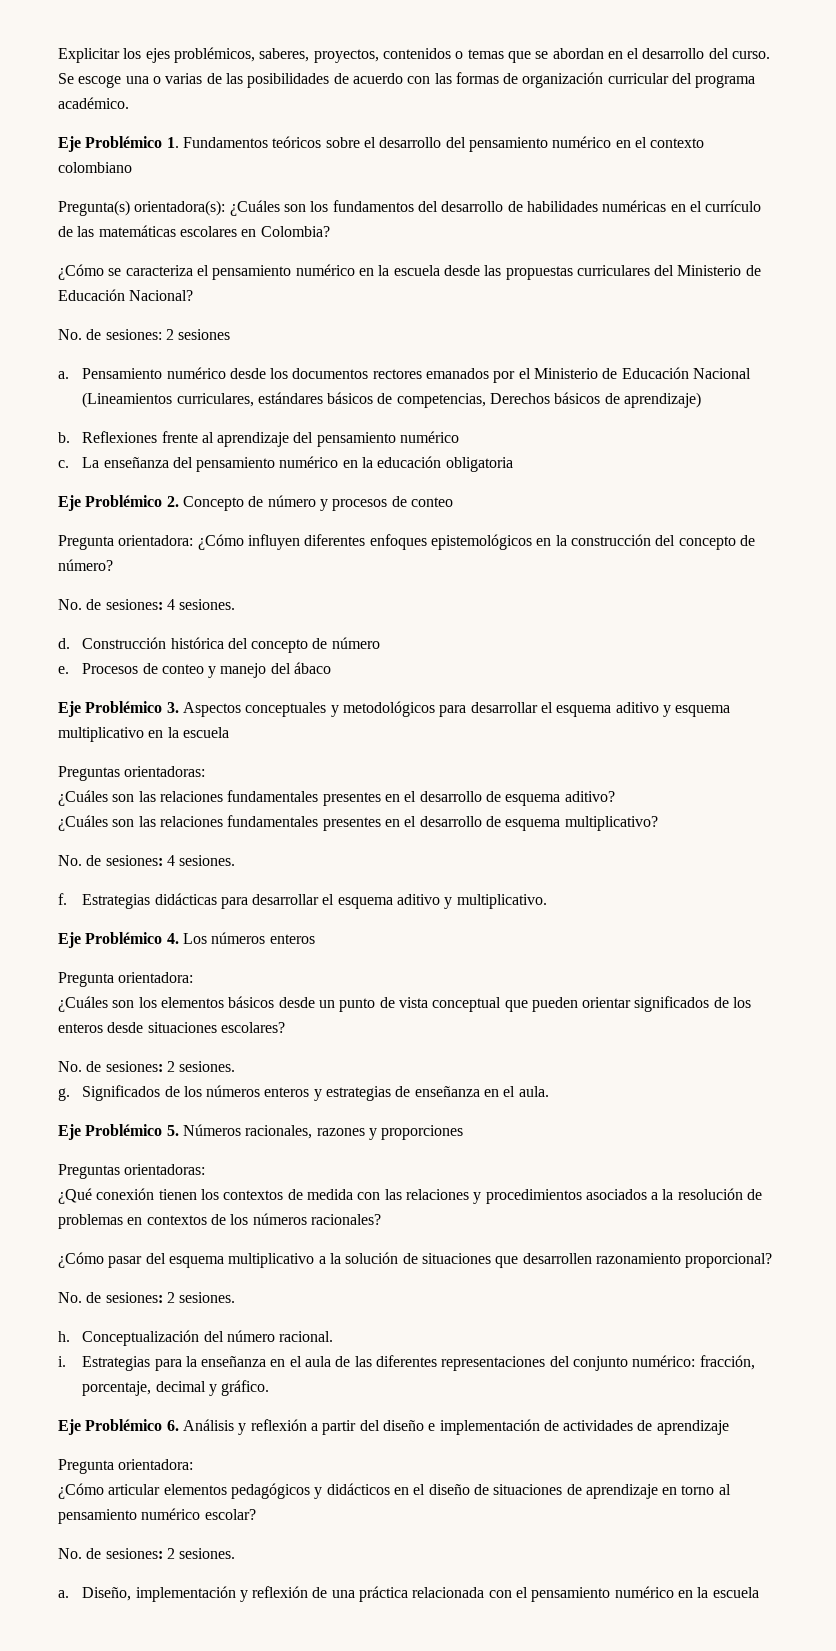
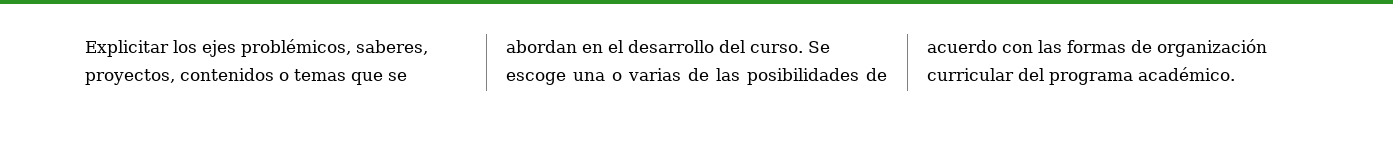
[58,136,705,152] [58,162,132,173] [58,200,762,216] [58,225,330,237] [58,264,761,280] [58,289,194,301] [58,329,231,340] [58,367,752,383] [82,392,702,408] [58,431,460,447] [58,456,513,472] [58,495,453,511] [58,534,755,550] [58,559,113,571] [58,599,236,610] [58,637,380,653] [58,662,332,678] [58,701,731,717] [58,727,229,742] [58,766,206,781] [58,790,615,806] [58,815,658,831] [58,855,236,866] [58,893,547,909] [58,932,315,948] [58,972,194,987] [58,996,752,1012] [58,1022,285,1033] [58,1061,236,1072] [58,1085,549,1101] [58,1124,464,1140] [58,1164,206,1179] [58,1188,763,1204] [58,1213,381,1229] [58,1252,773,1268] [58,1292,236,1303] [58,1330,334,1346] [58,1355,755,1371] [82,1380,270,1396] [58,1419,729,1435] [58,1459,194,1474] [58,1483,731,1499] [58,1508,256,1524] [58,1548,236,1559] [58,1586,759,1602] // Eje Problémico 1. Fundamentos teóricos sobre el desarrollo del pensamiento numérico en el contexto colombiano // Pregunta(s) orientadora(s): ¿Cuáles son los fundamentos del desarrollo de habilidades numéricas en el currículo de las matemáticas escolares en Colombia? // ¿Cómo se caracteriza el pensamiento numérico en la escuela desde las propuestas curriculares del Ministerio de Educación Nacional? // No. de sesiones: 2 sesiones // a. Pensamiento numérico desde los documentos rectores emanados por el Ministerio de Educación Nacional (Lineamientos curriculares, estándares básicos de competencias, Derechos básicos de aprendizaje) // b. Reflexiones frente al aprendizaje del pensamiento numérico // c. La enseñanza del pensamiento numérico en la educación obligatoria // Eje Problémico 2. Concepto de número y procesos de conteo // Pregunta orientadora: ¿Cómo influyen diferentes enfoques epistemológicos en la construcción del concepto de número? // No. de sesiones: 4 sesiones. // d. Construcción histórica del concepto de número // e. Procesos de conteo y manejo del ábaco // Eje Problémico 3. Aspectos conceptuales y metodológicos para desarrollar el esquema aditivo y esquema multiplicativo en la escuela // Preguntas orientadoras: // ¿Cuáles son las relaciones fundamentales presentes en el desarrollo de esquema aditivo? // ¿Cuáles son las relaciones fundamentales presentes en el desarrollo de esquema multiplicativo? // No. de sesiones: 4 sesiones. // f. Estrategias didácticas para desarrollar el esquema aditivo y multiplicativo. // Eje Problémico 4. Los números enteros // Pregunta orientadora: // ¿Cuáles son los elementos básicos desde un punto de vista conceptual que pueden orientar significados de los enteros desde situaciones escolares? // No. de sesiones: 2 sesiones. // g. Significados de los números enteros y estrategias de enseñanza en el aula. // Eje Problémico 5. Números racionales, razones y proporciones // Preguntas orientadoras: // ¿Qué conexión tienen los contextos de medida con las relaciones y procedimientos asociados a la resolución de problemas en contextos de los números racionales? // ¿Cómo pasar del esquema multiplicativo a la solución de situaciones que desarrollen razonamiento proporcional? // No. de sesiones: 2 sesiones. // h. Conceptualización del número racional. // i. Estrategias para la enseñanza en el aula de las diferentes representaciones del conjunto numérico: fracción, porcentaje, decimal y gráfico. // Eje Problémico 6. Análisis y reflexión a partir del diseño e implementación de actividades de aprendizaje // Pregunta orientadora: // ¿Cómo articular elementos pedagógicos y didácticos en el diseño de situaciones de aprendizaje en torno al pensamiento numérico escolar? // No. de sesiones: 2 sesiones. // a. Diseño, implementación y reflexión de una práctica relacionada con el pensamiento numérico en la escuela -> (1235, 74) none

